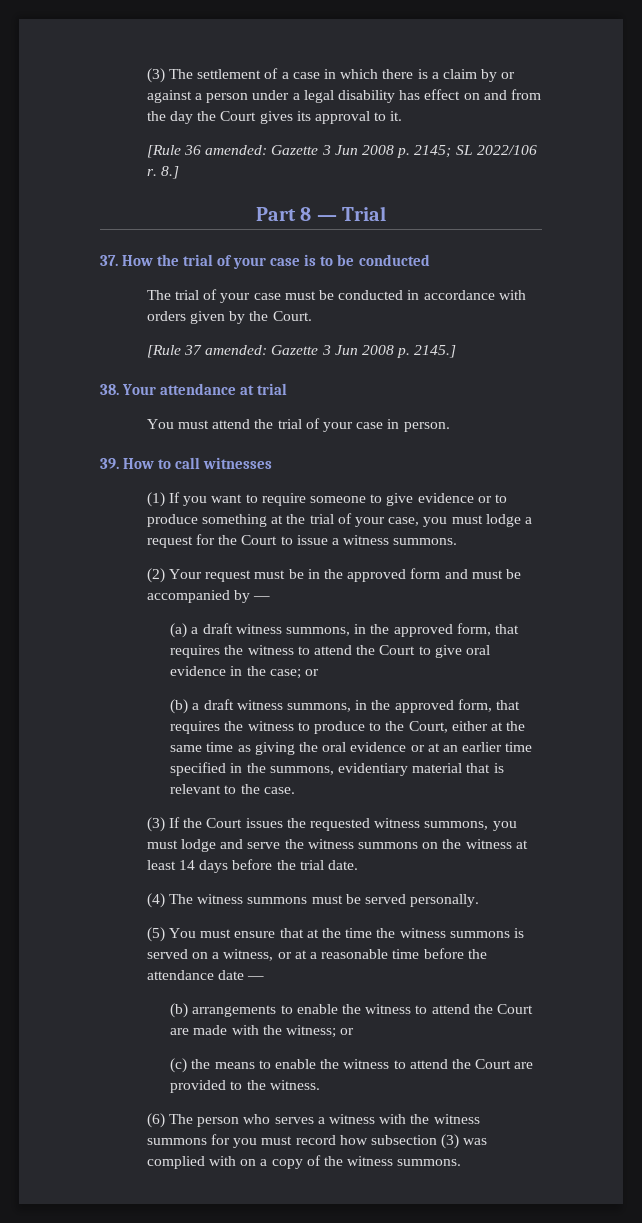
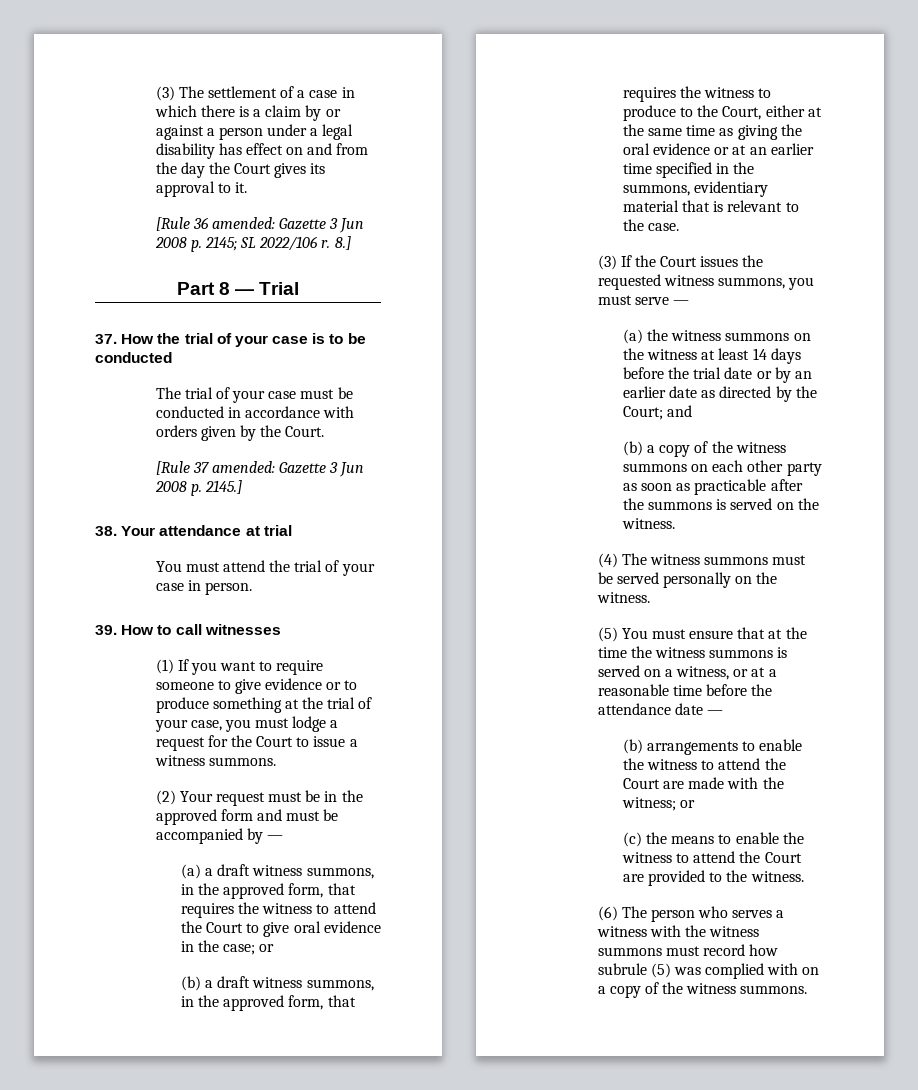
[181,839,281,852] lodge and serve -> [634,297,689,305] [622,329,643,344] serve — // (a)
[327,860,358,870] date. -> [724,367,812,383] [622,386,817,402] [622,405,692,420] [622,441,786,457] [622,460,822,476] [622,479,803,495] [622,498,819,510] [621,518,675,529] date or by an earlier date as directed by the Court; and // (b) a copy of the witness summons on each other party as soon as practicable after the summons is served on the witness.
[410,894,480,907] personally. -> [662,572,778,588] [596,592,650,603] personally on the witness.
[211,1134,258,1148] for you -> (662, 951) none
[370,1134,460,1149] subsection (3) -> [597,963,671,978] subrule (5)

